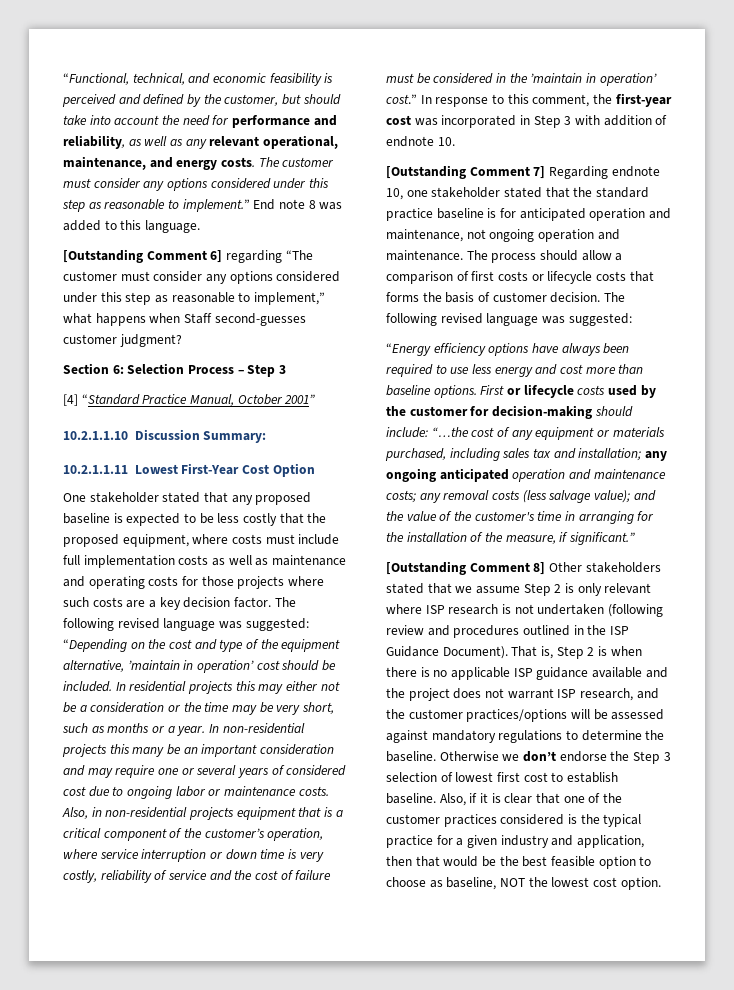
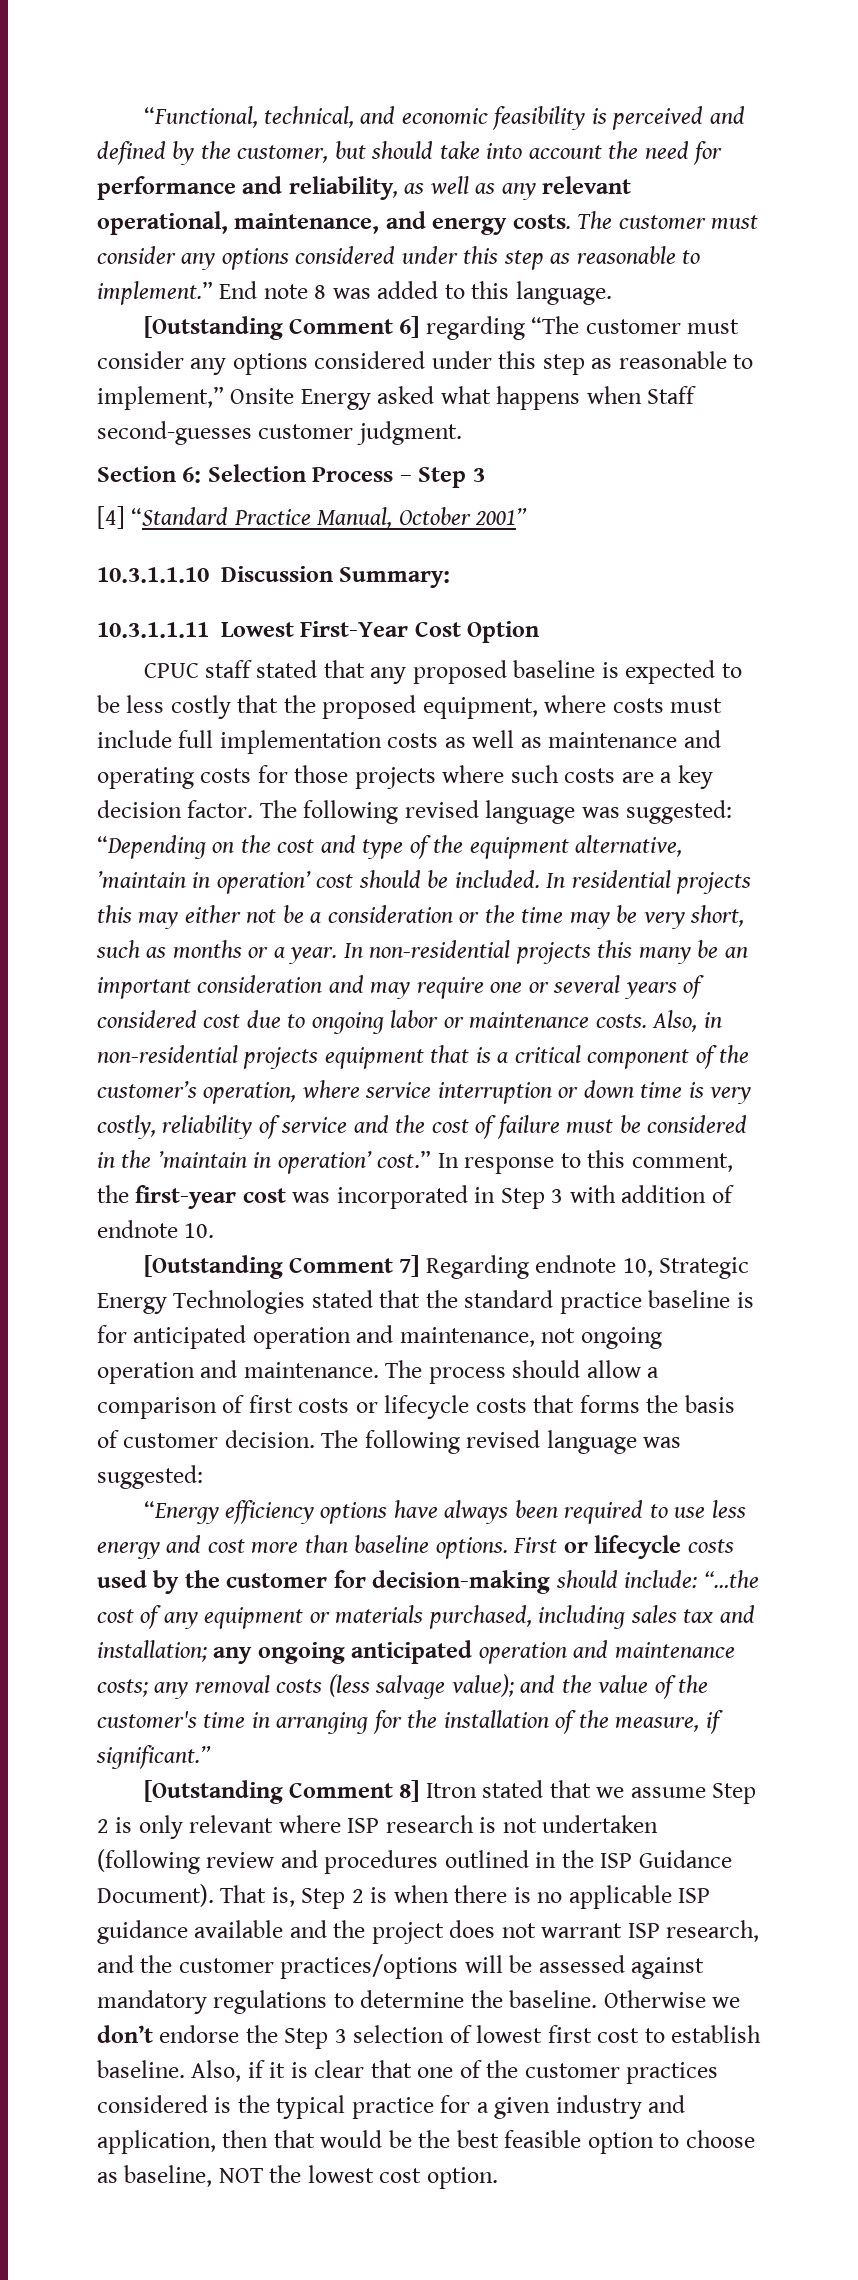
(325, 298) none -> [230,386,435,410] Onsite Energy asked
[119,334,182,347] judgment? -> [356,421,462,445] judgment.
[63,431,128,440] 10.2.1.1.10 -> [97,567,209,583] 10.3.1.1.10
[63,465,128,474] 10.2.1.1.11 -> [97,622,209,638] 10.3.1.1.11
[63,492,159,503] One stakeholder -> [143,660,252,678] CPUC staff
[406,187,501,198] one stakeholder -> [659,1257,750,1279] [97,1290,306,1314] Strategic Energy Technologies
[548,562,661,573] Other stakeholders -> [425,1783,477,1798] Itron

